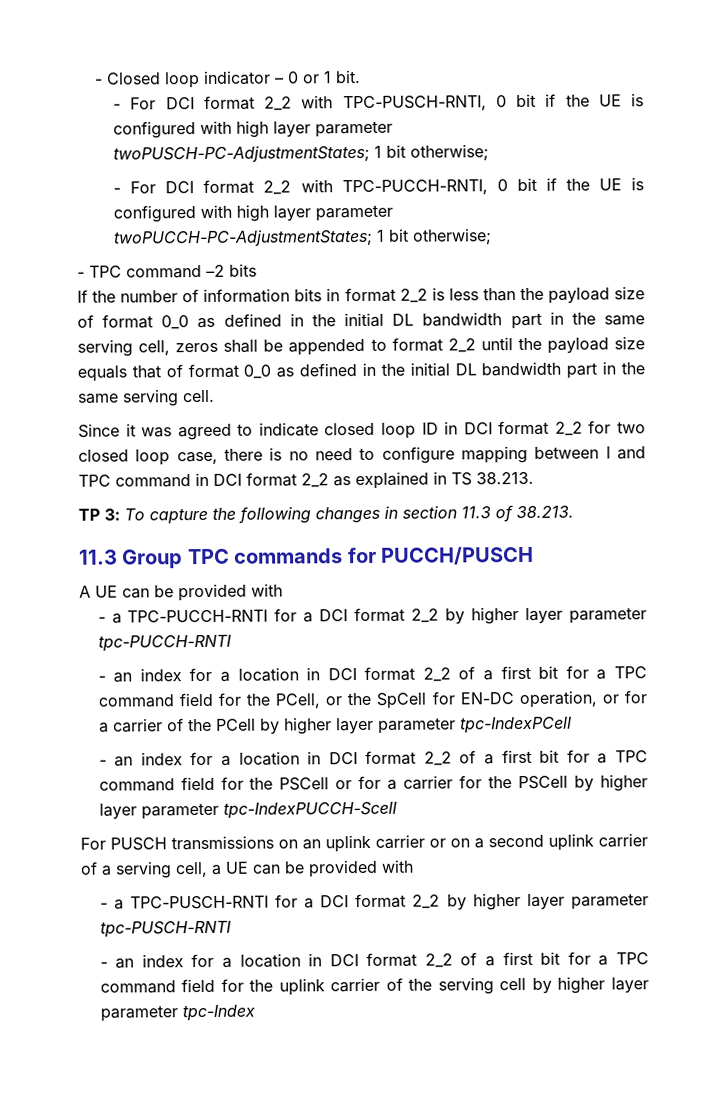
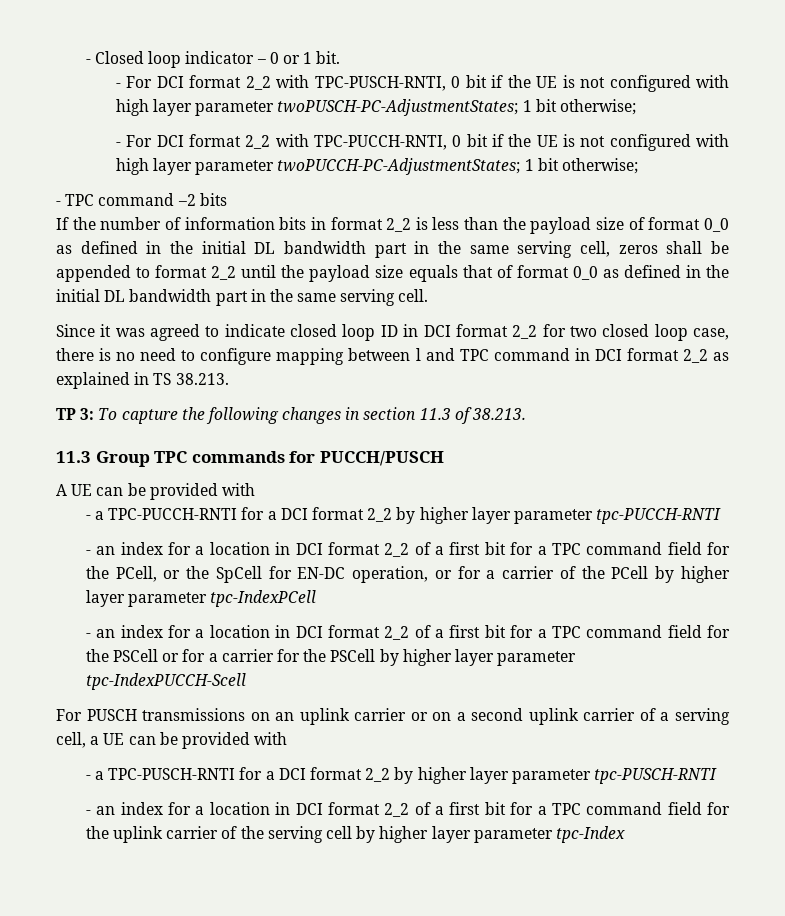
(645, 100) none -> [580,77,606,88] not
(644, 184) none -> [580,136,606,147] not

